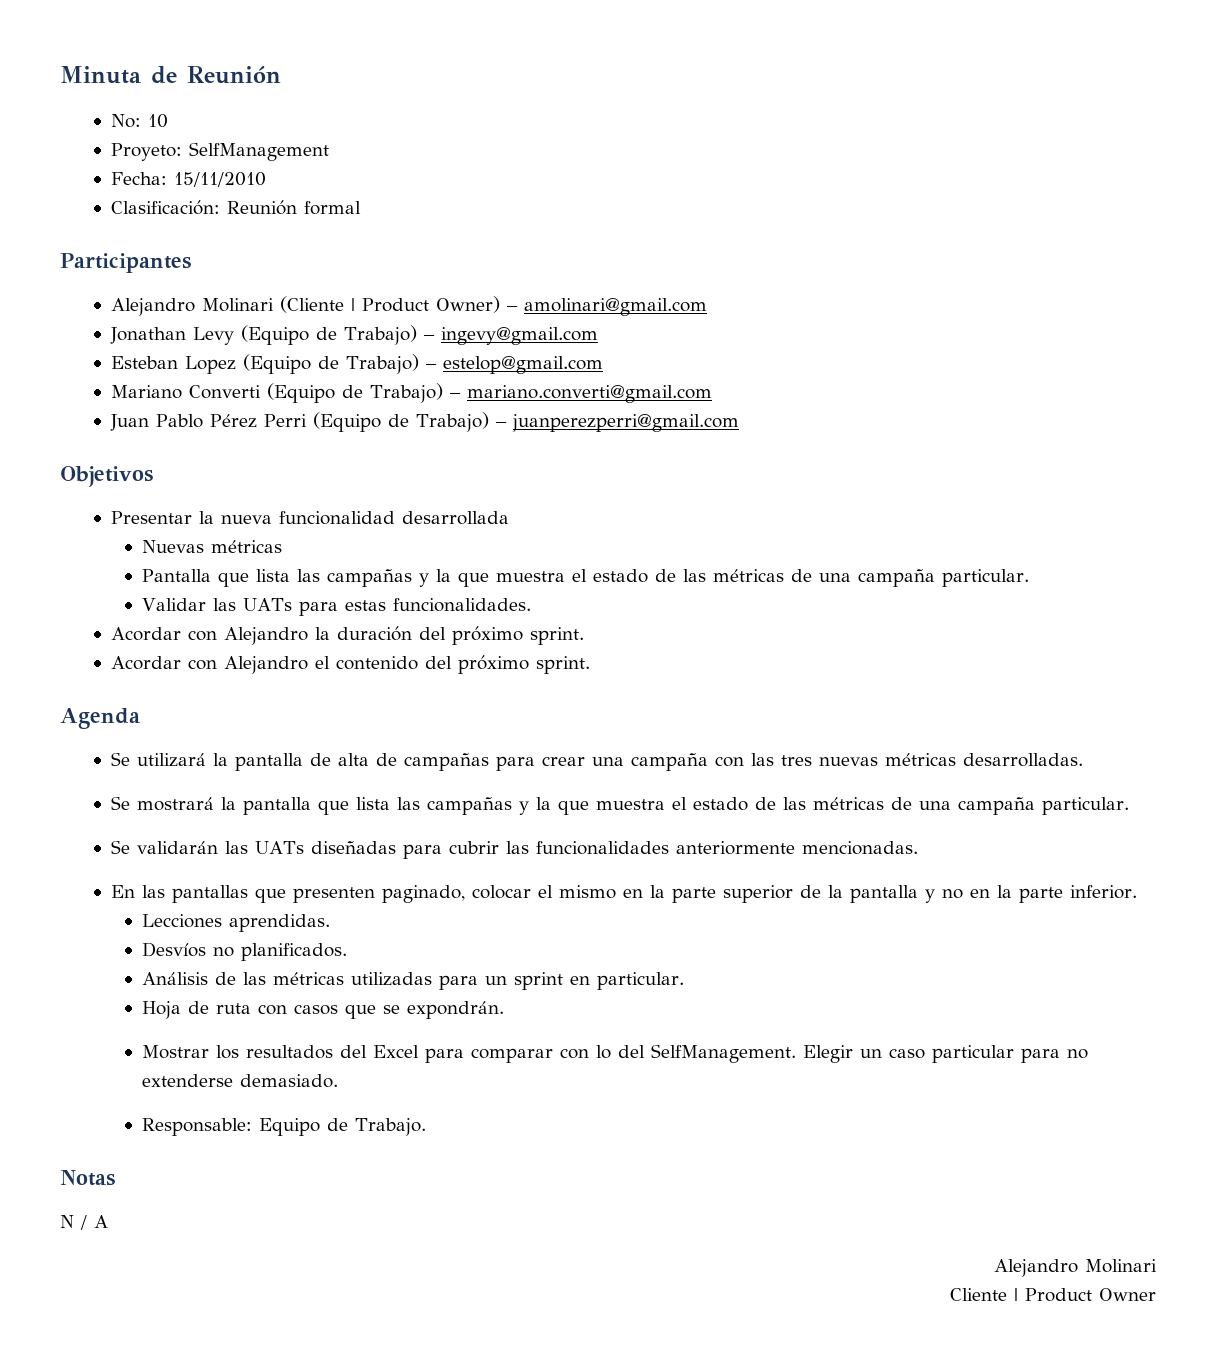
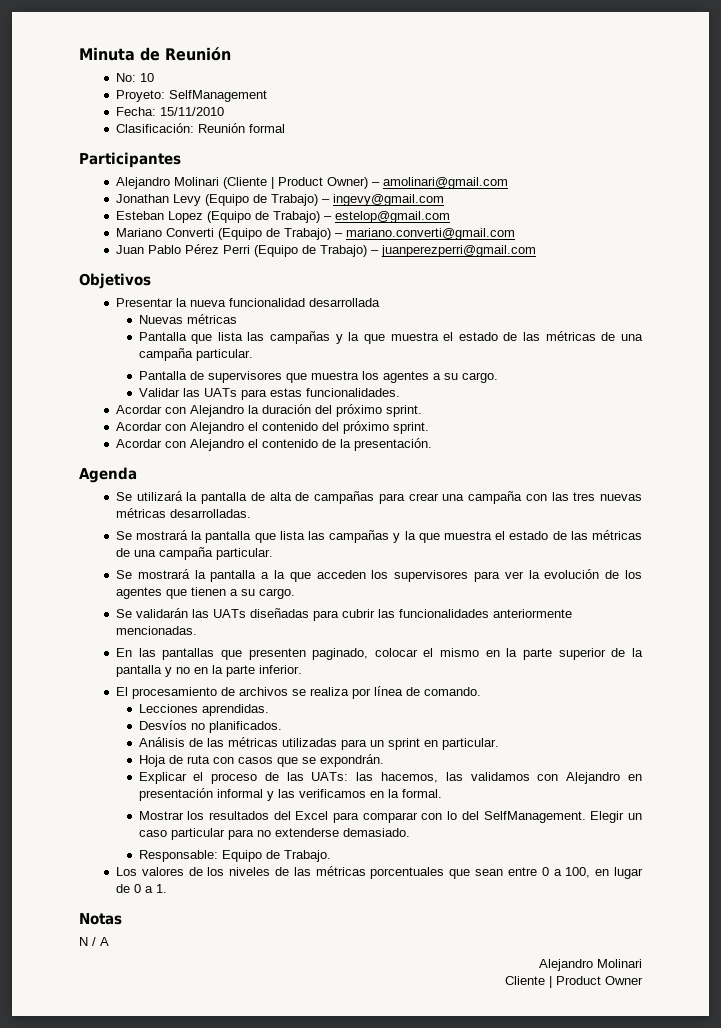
(1029, 578) none -> [138,371,498,383] // Pantalla de supervisores que muestra los agentes a su cargo.
(591, 665) none -> [115,438,432,451] // Acordar con Alejandro el contenido de la presentación.
(1130, 806) none -> [115,569,643,582] [115,587,295,599] // Se mostrará la pantalla a la que acceden los supervisores para ver la evolución de los agentes que tienen a su cargo.
(1138, 892) none -> [115,686,481,699] // El procesamiento de archivos se realiza por línea de comando.
(504, 1010) none -> [138,772,642,784] [138,788,442,801] // Explicar el proceso de las UATs: las hacemos, las validamos con Alejandro en presentación informal y las verificamos en la formal.
(426, 1127) none -> [115,866,643,879] [115,884,167,893] // Los valores de los niveles de las métricas porcentuales que sean entre 0 a 100, en lugar de 0 a 1.

